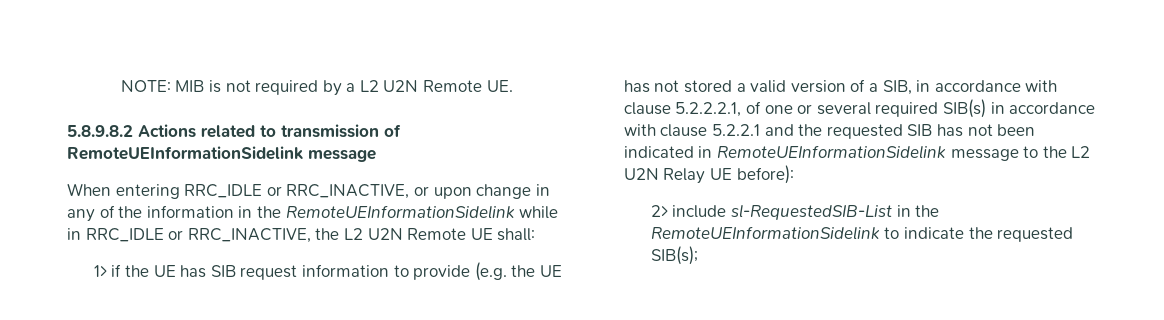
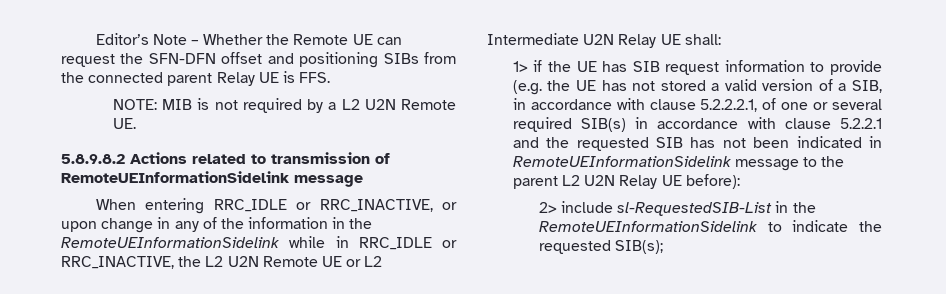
(120, 86) none -> [95,33,402,45] [61,52,456,68] [61,71,331,86] Editor’s Note – Whether the Remote UE can request the SFN-DFN offset and positioning SIBs from the connected parent Relay UE is FFS. //
(493, 234) none -> [346,256,383,267] [487,33,681,48] or L2 Intermediate U2N Relay UE
(1067, 152) none -> [512,176,558,189] parent

